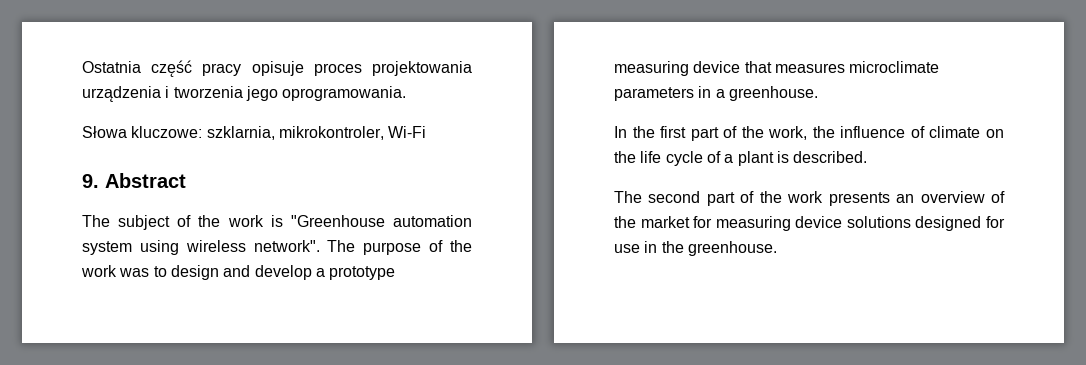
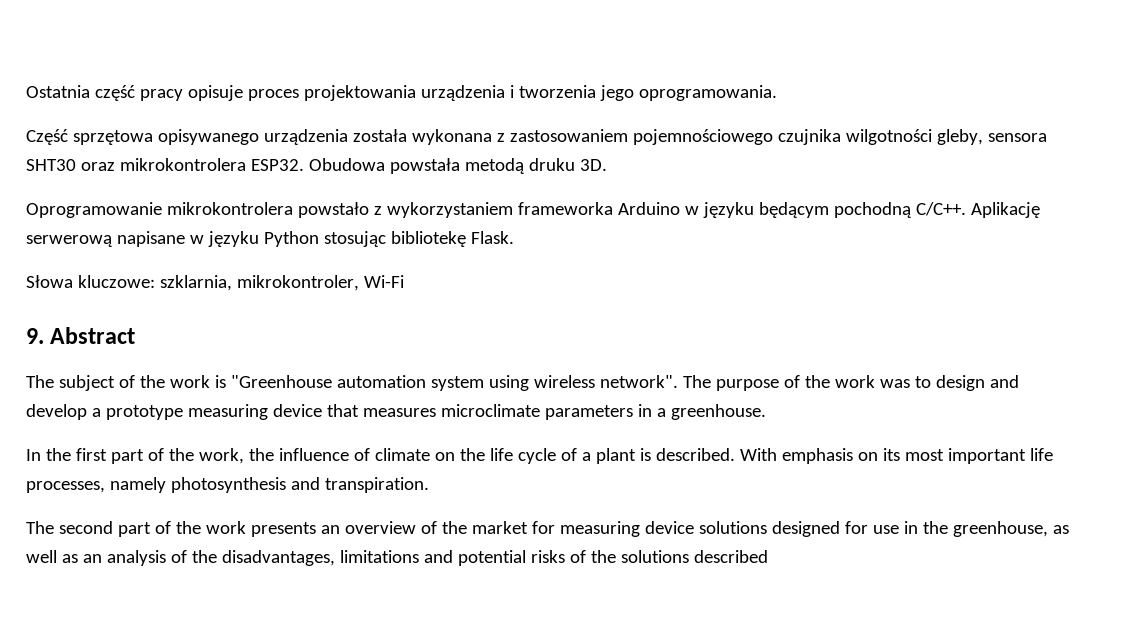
(407, 93) none -> [26,129,1047,145] [26,158,607,174] [26,202,1040,218] [26,231,514,247] // Część sprzętowa opisywanego urządzenia została wykonana z zastosowaniem pojemnościowego czujnika wilgotności gleby, sensora SHT30 oraz mikrokontrolera ESP32. Obudowa powstała metodą druku 3D. // Oprogramowanie mikrokontrolera powstało z wykorzystaniem frameworka Arduino w języku będącym pochodną C/C++. Aplikację serwerową napisane w języku Python stosując bibliotekę Flask.
(868, 157) none -> [739,448,1053,464] [26,477,429,493] With emphasis on its most important life processes, namely photosynthesis and transpiration.
[687,241,777,256] greenhouse. -> [952,521,1069,537] [26,550,768,566] greenhouse, as well as an analysis of the disadvantages, limitations and potential risks of the solutions described

